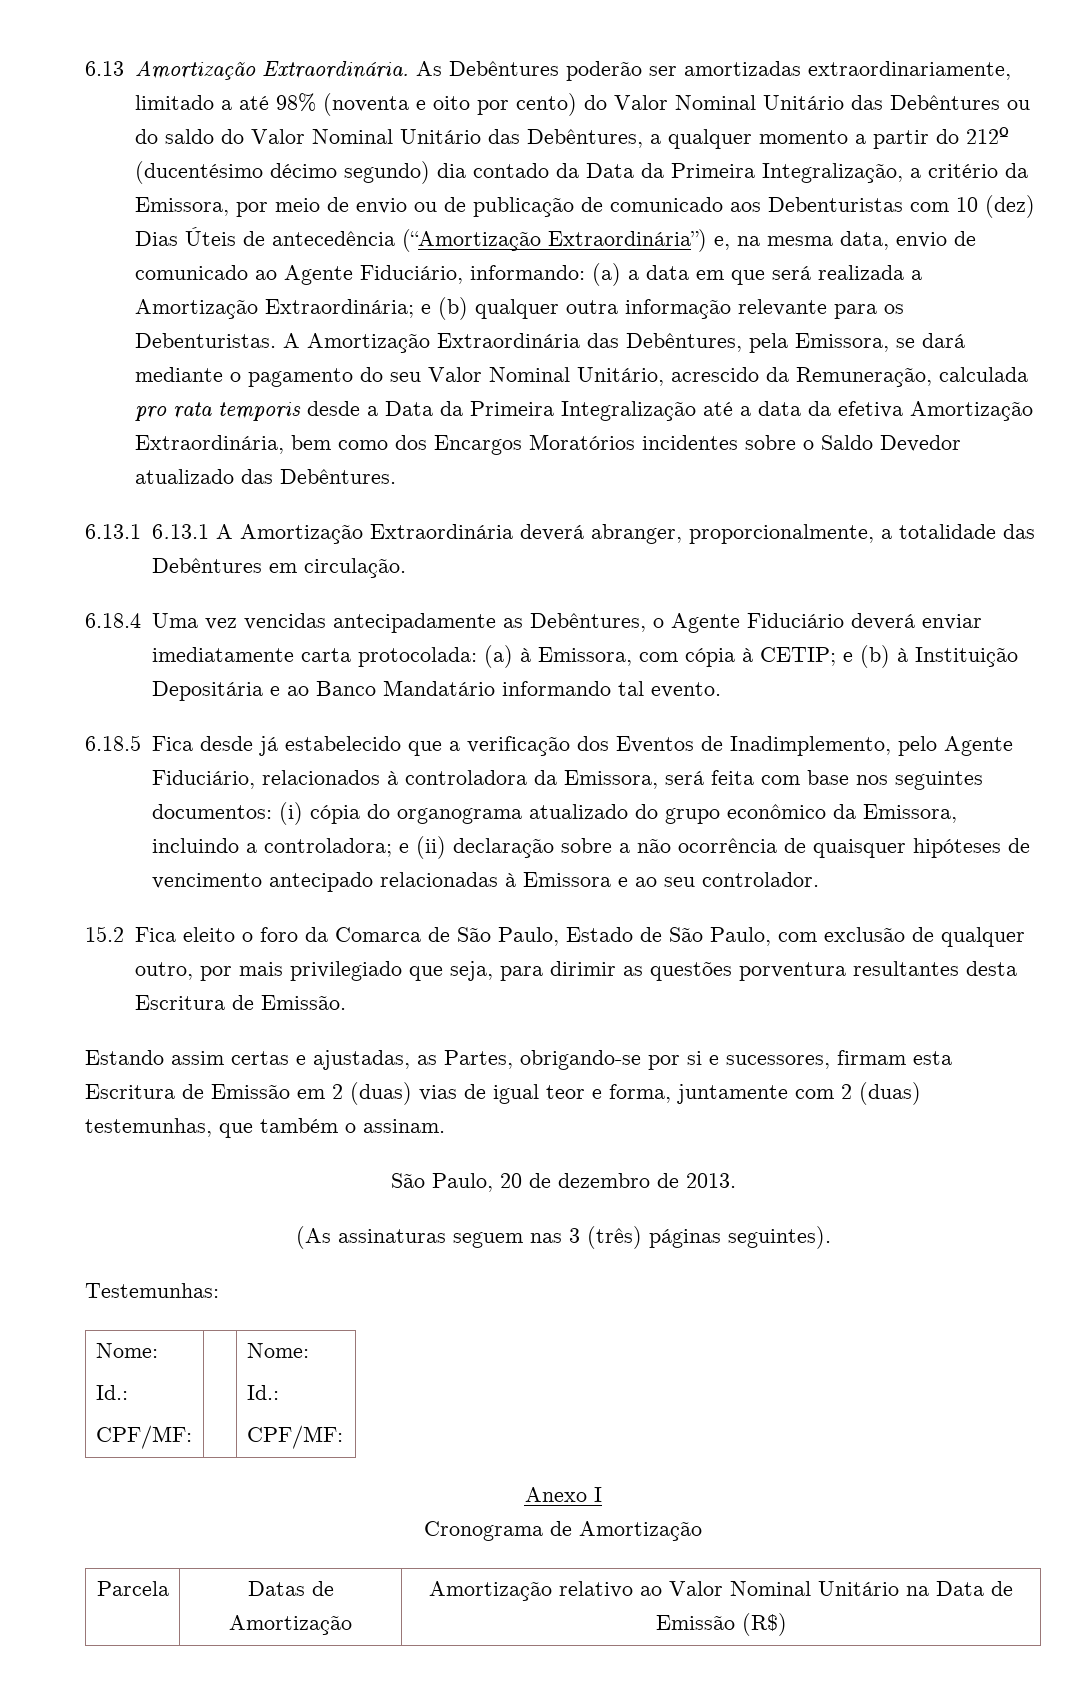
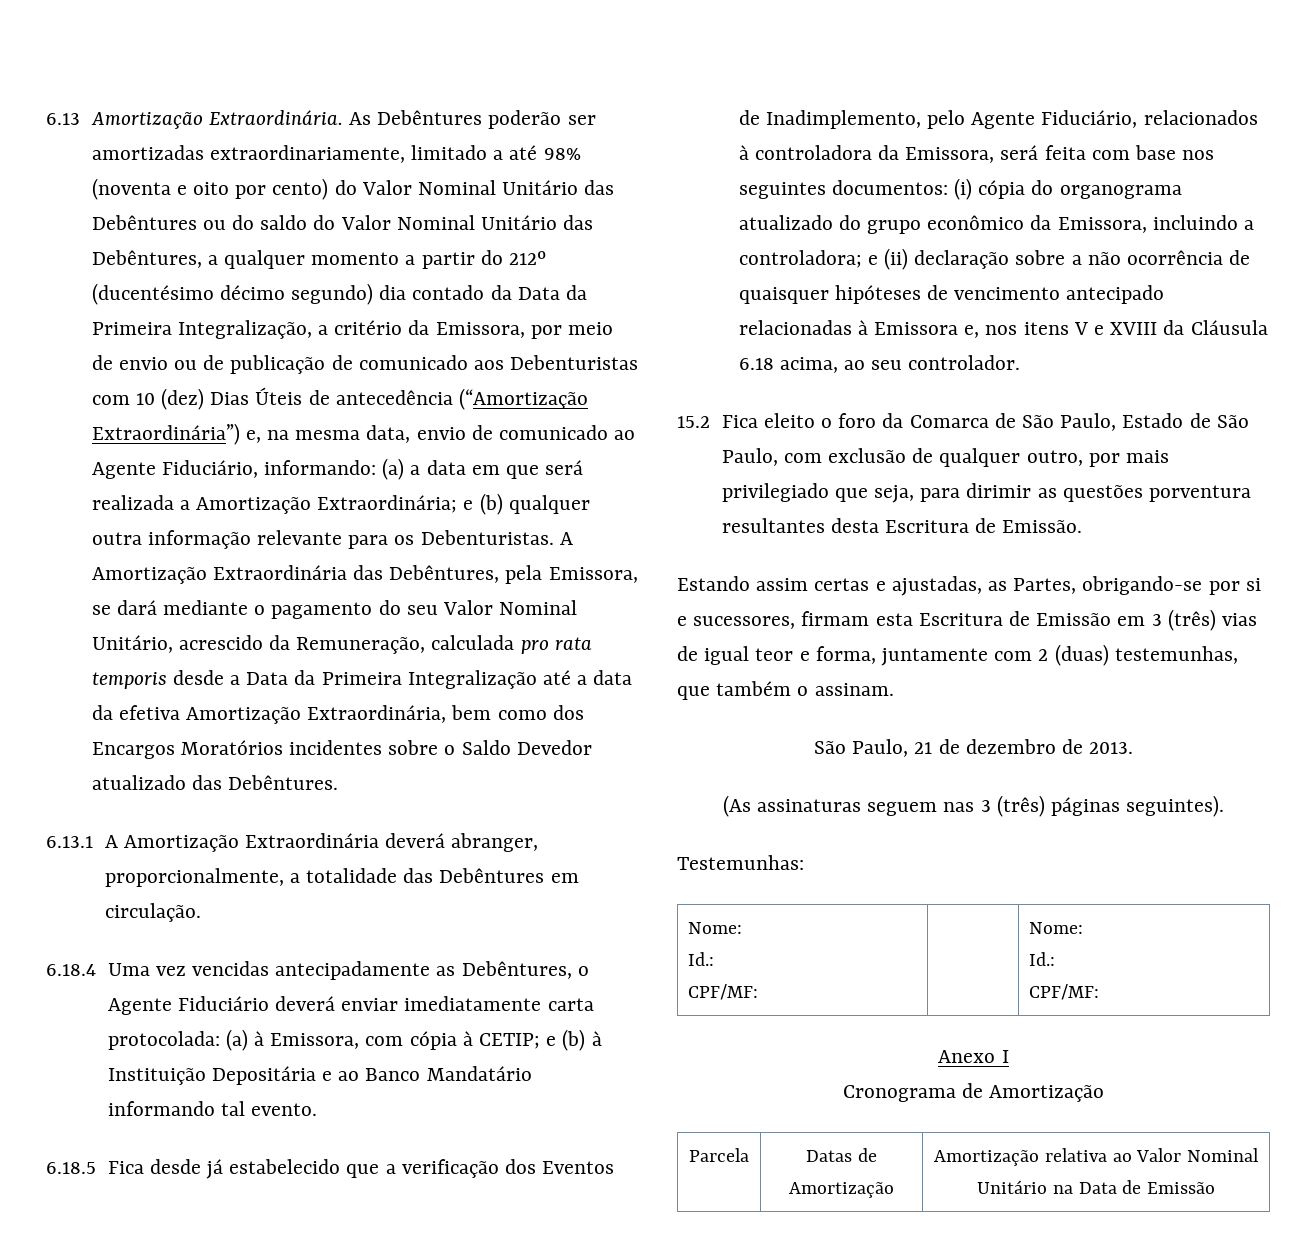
[151,524,209,539] 6.13.1 -> (93, 842) none
[617,877,628,887] e -> [964,320,1268,338] [738,357,838,373] e, nos itens V e XVIII da Cláusula 6.18 acima,
[332,1082,412,1105] 2 (duas) -> [1151,609,1216,631] 3 (três)
[499,1173,522,1188] 20 -> [914,742,933,754] 21
[559,1581,633,1598] relativo -> [1044,1148,1107,1162] relativa
[741,1613,787,1636] (R$) -> (1215, 1188) none

